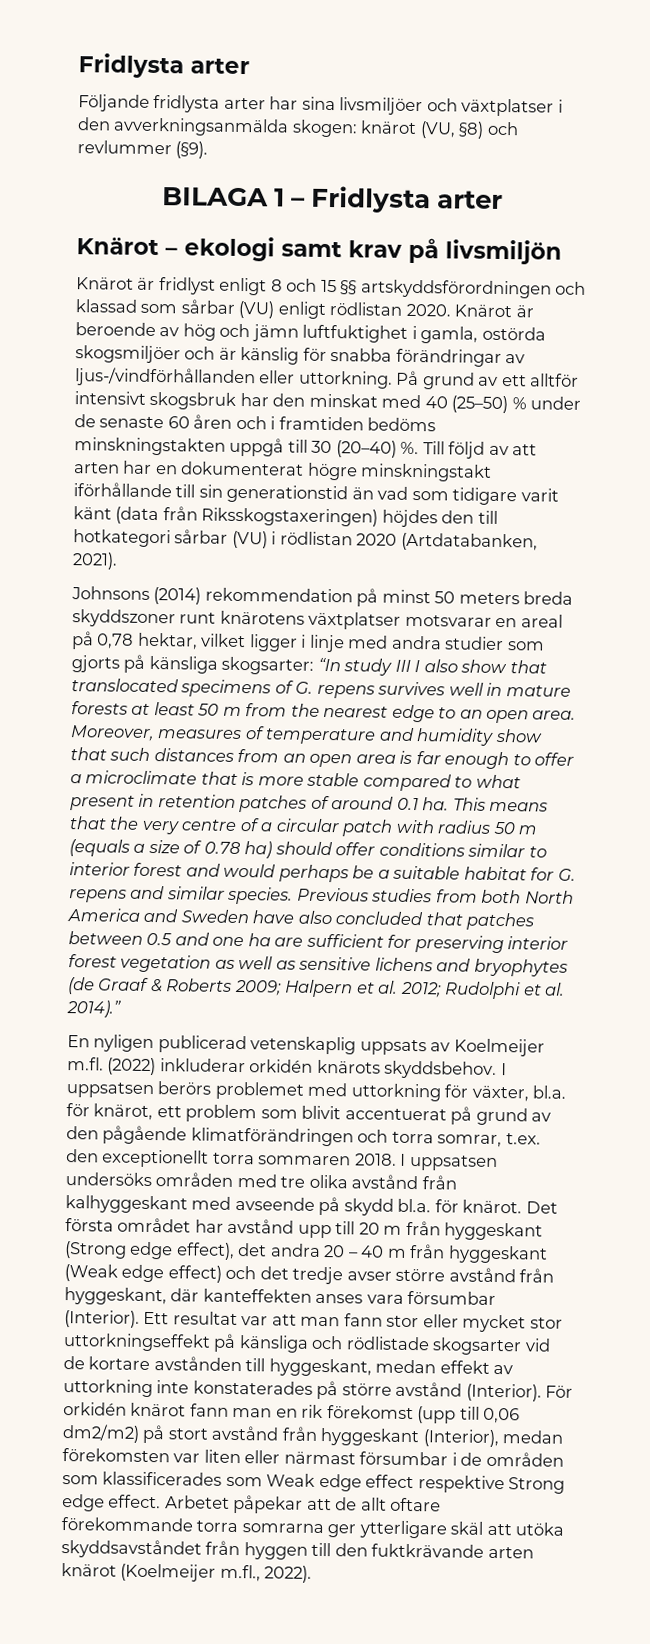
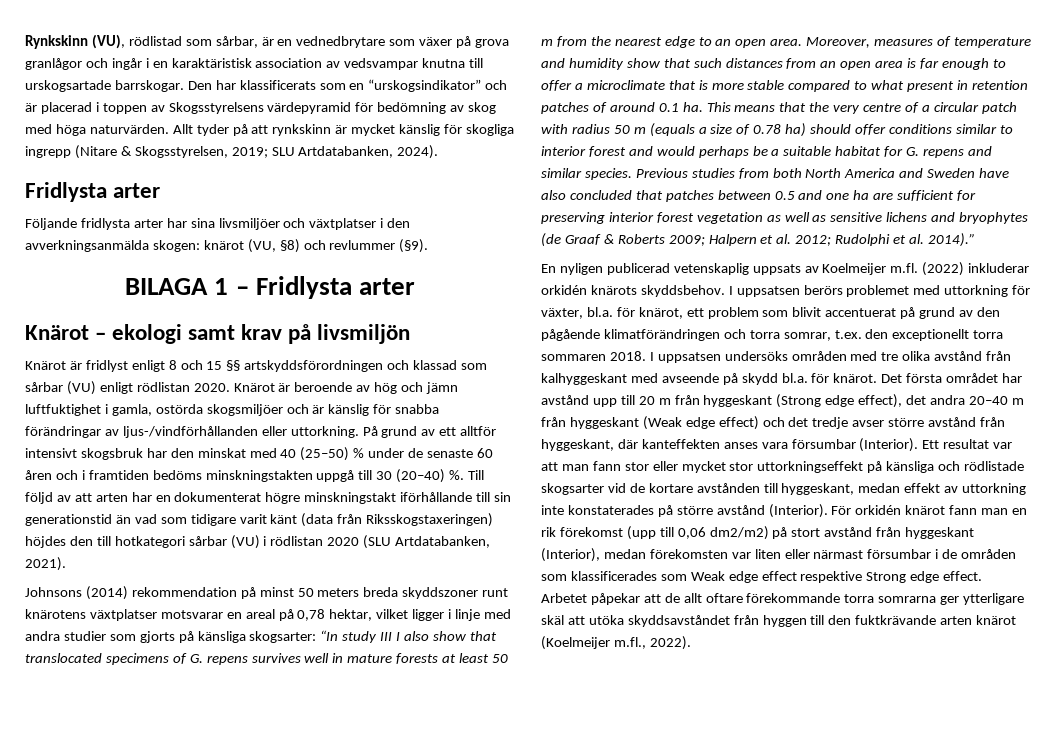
(78, 66) none -> [25,34,510,49] [25,58,484,70] [25,79,508,92] [25,102,497,114] [25,124,514,136] [25,145,439,159] Rynkskinn (VU), rödlistad som sårbar, är en vednedbrytare som växer på grova granlågor och ingår i en karaktäristisk association av vedsvampar knutna till urskogsartade barrskogar. Den har klassificerats som en “urskogsindikator” och är placerad i toppen av Skogsstyrelsens värdepyramid för bedömning av skog med höga naturvärden. Allt tyder på att rynkskinn är mycket känslig för skogliga ingrepp (Nitare & Skogsstyrelsen, 2019; SLU Artdatabanken, 2024). //
[400,532,538,552] (Artdatabanken, -> [363,535,491,549] (SLU Artdatabanken,
[323,1245,385,1258] 20 – 40 -> [968,396,1008,405] 20–40

